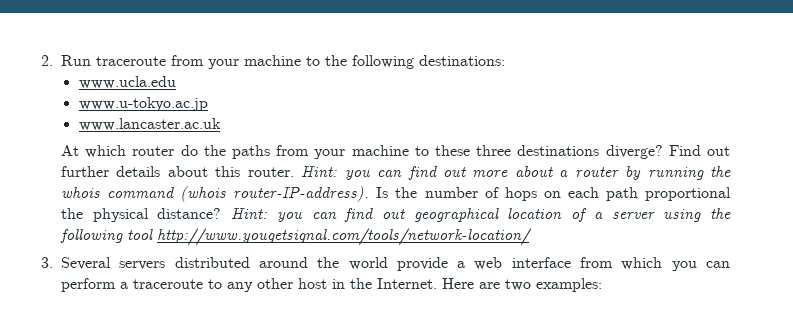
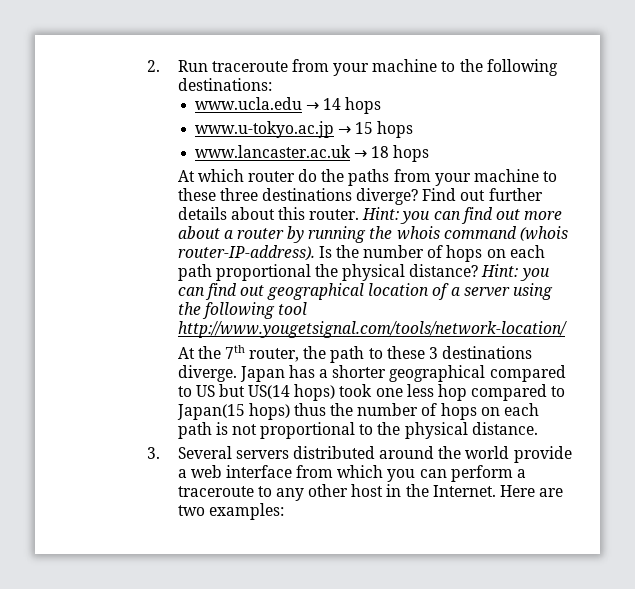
[78,97,208,111] [78,118,221,131] // www.u-tokyo.ac.jp // www.lancaster.ac.uk -> [305,97,382,114] [194,121,414,138] [194,145,430,162] → 14 hops // www.u-tokyo.ac.jp → 15 hops // www.lancaster.ac.uk → 18 hops
(532, 237) none -> [177,345,533,363] [177,365,566,382] [177,384,566,401] [176,403,539,420] [177,422,538,439] // At the 7th router, the path to these 3 destinations diverge. Japan has a shorter geographical compared to US but US(14 hops) took one less hop compared to Japan(15 hops) thus the number of hops on each path is not proportional to the physical distance.

